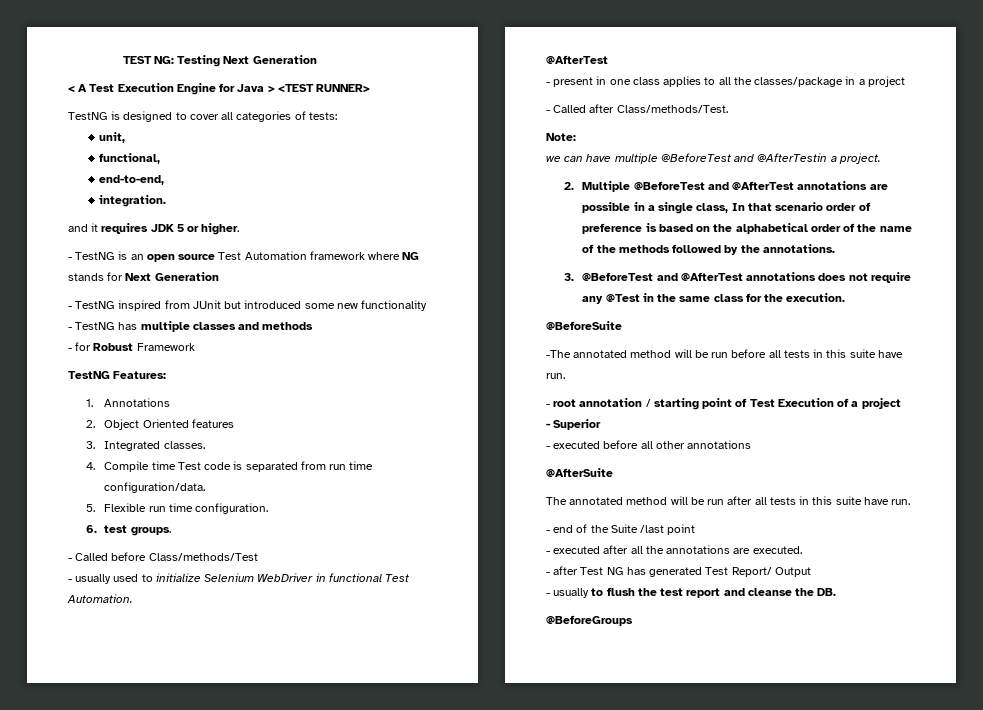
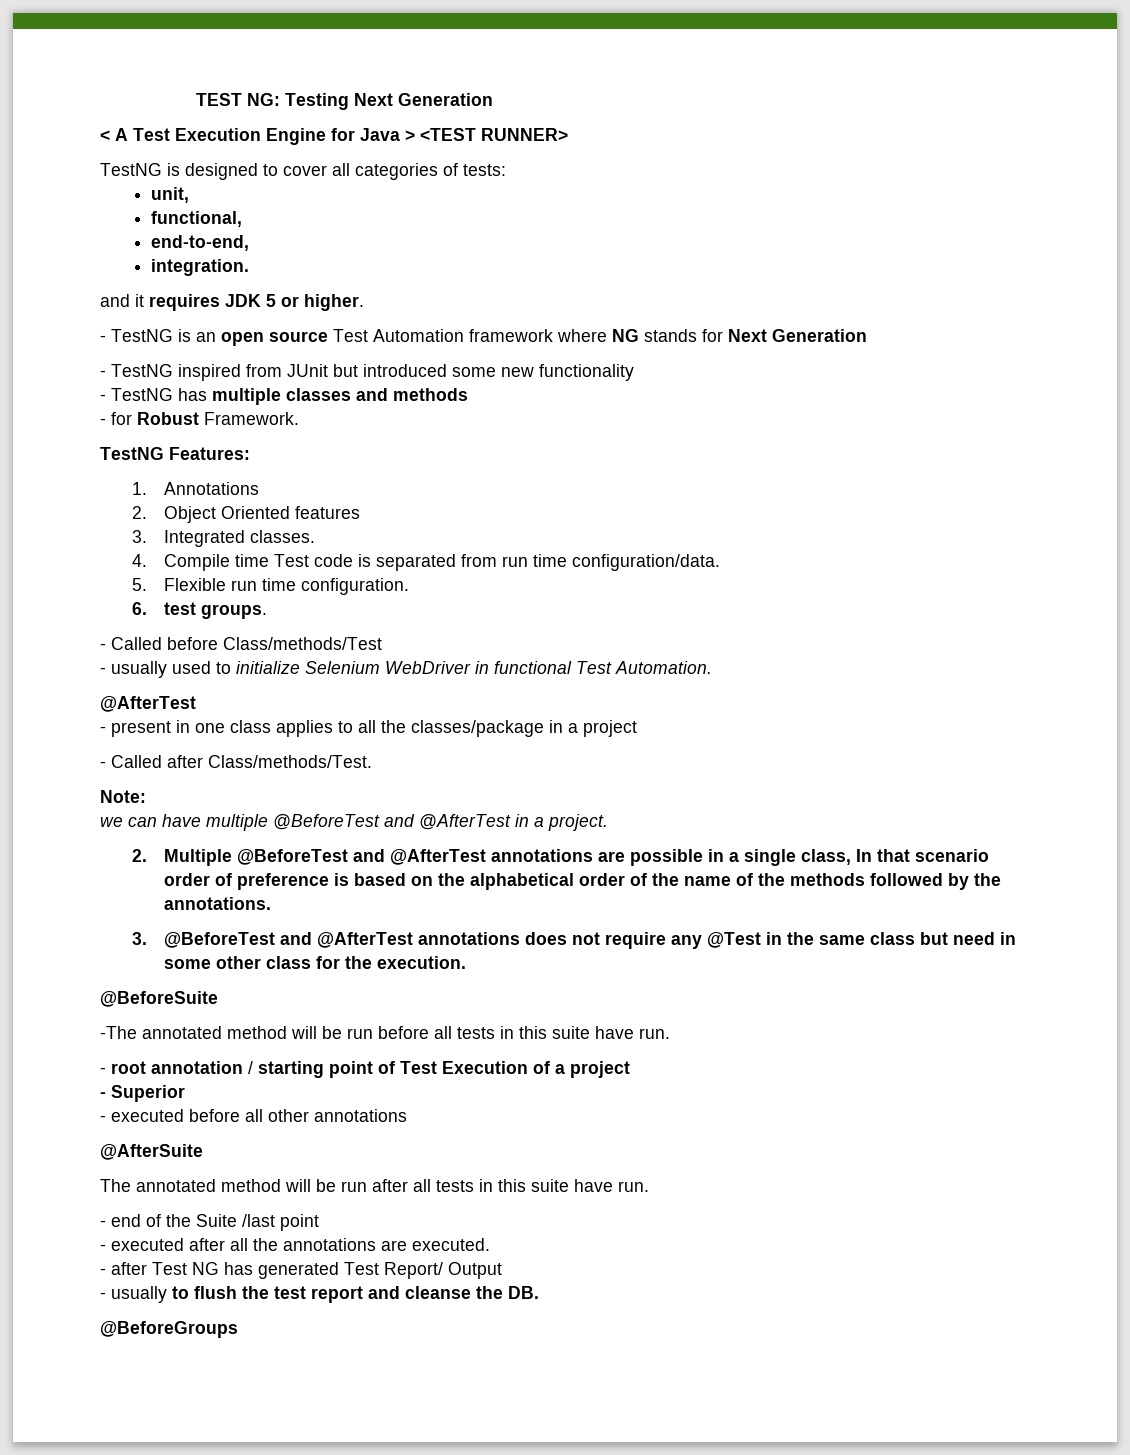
[136,343,195,351] Framework -> [204,412,299,425] Framework.
[757,153,828,162] @AfterTestin -> [419,814,529,830] @AfterTest in
(744, 298) none -> [919,932,1016,945] [163,956,311,969] but need in some other class

